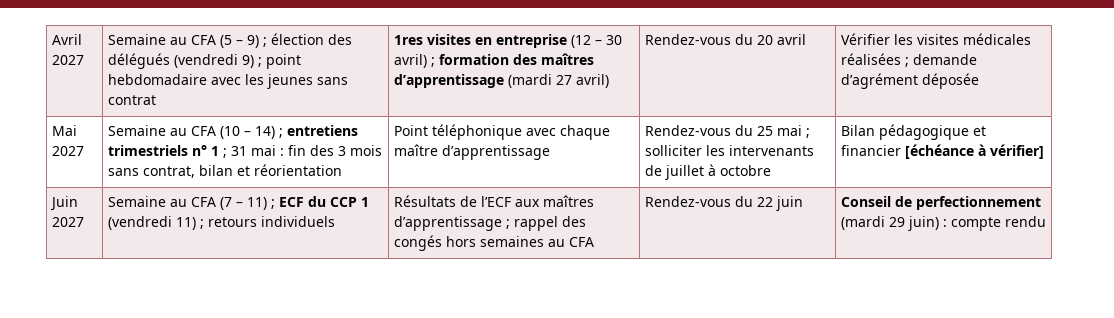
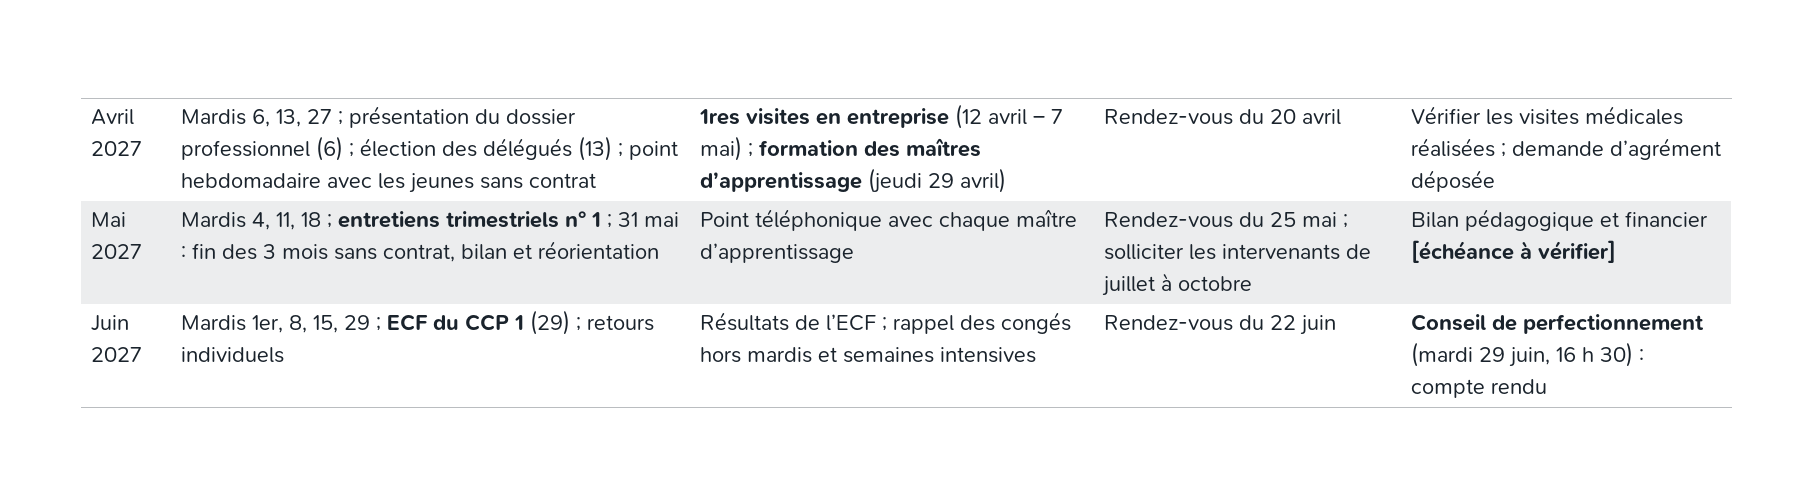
[107,34,259,48] Semaine au CFA (5 – 9) -> [181,106,577,128] [181,136,344,161] Mardis 6, 13, 27 ; présentation du dossier professionnel (6)
[173,54,254,68] (vendredi 9) -> [578,136,613,161] (13)
[594,35,622,45] [393,54,427,68] – 30 avril) -> [988,109,1064,125] [700,136,743,161] avril – 7 mai)
[507,74,572,88] (mardi 27 -> [868,168,955,193] (jeudi 29
[107,125,275,139] Semaine au CFA (10 – 14) -> [181,212,322,230] Mardis 4, 11, 18
[107,196,267,210] Semaine au CFA (7 – 11) -> [181,315,371,333] Mardis 1er, 8, 15, 29
[107,216,196,230] (vendredi 11) -> [530,310,571,335] (29)
[514,195,594,207] [393,216,502,231] aux maîtres d’apprentissage -> (877, 322) none
[479,236,594,247] semaines au CFA -> [747,347,1037,363] mardis et semaines intensives
[907,216,939,231] juin) -> [1509,342,1634,367] juin, 16 h 30)

